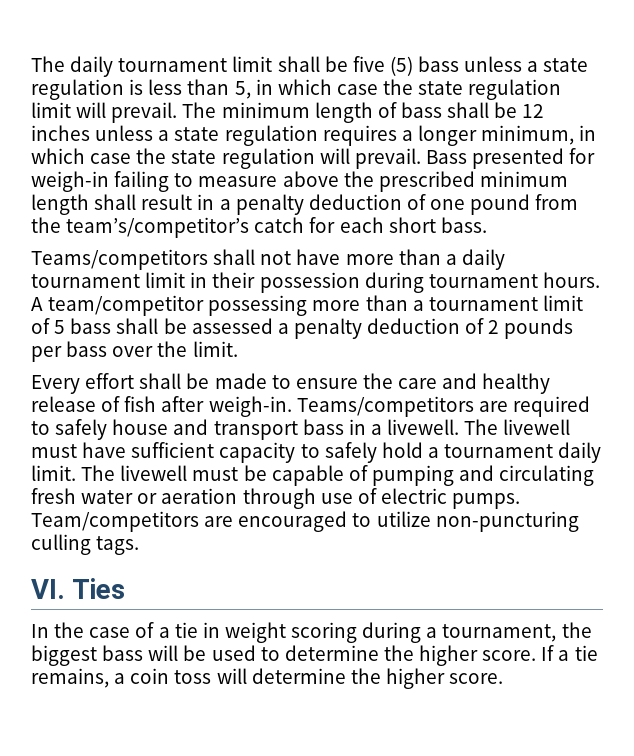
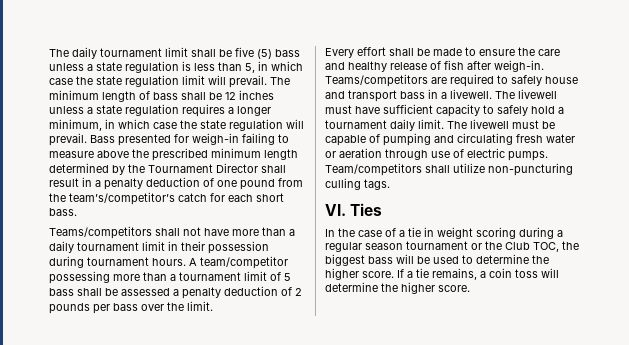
(89, 204) none -> [49,163,258,175] determined by the Tournament Director
[204,511,372,532] are encouraged to -> [425,165,450,173] shall
[442,624,557,642] tournament, -> [325,241,559,252] regular season tournament or the Club TOC,

